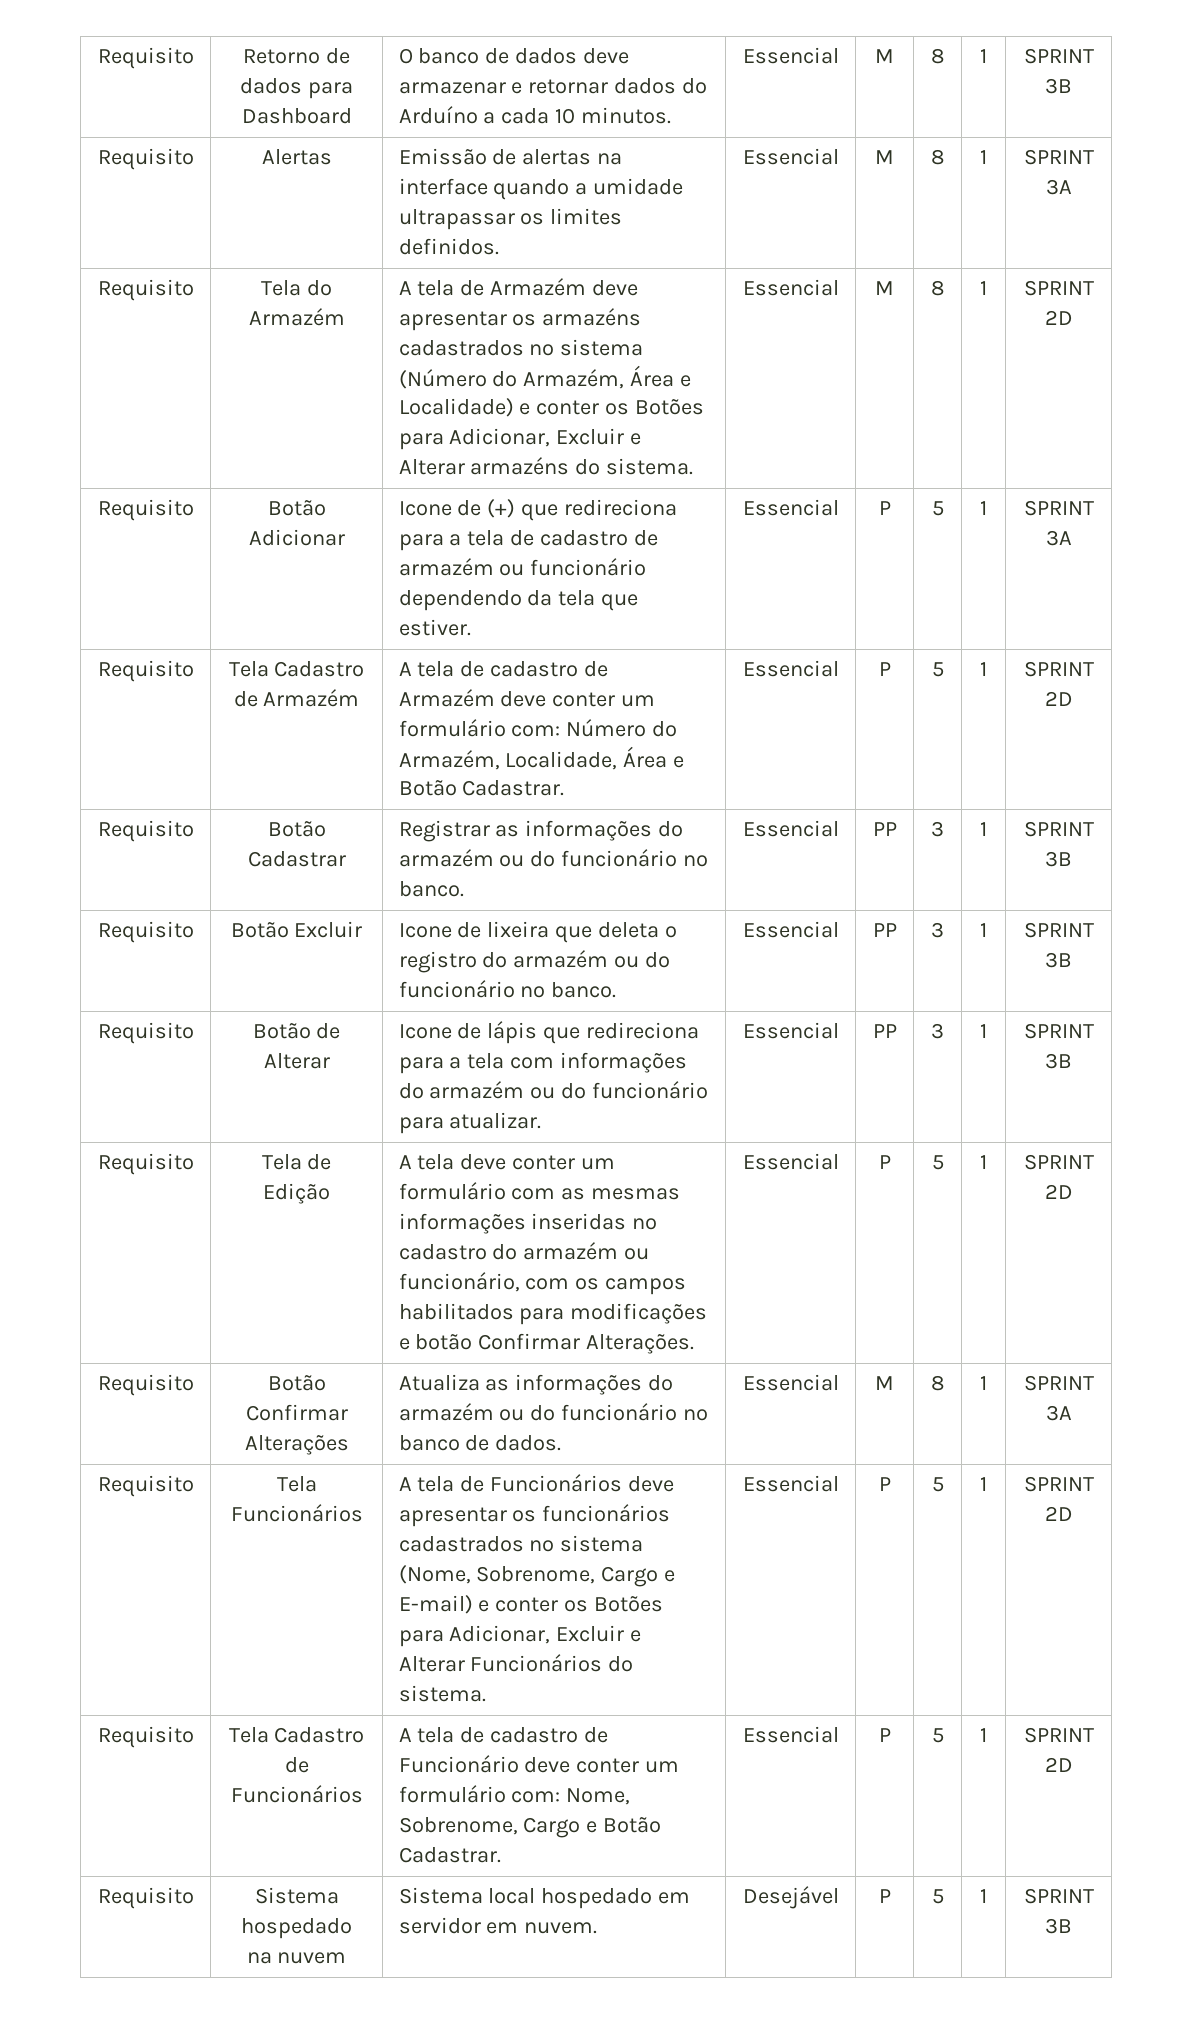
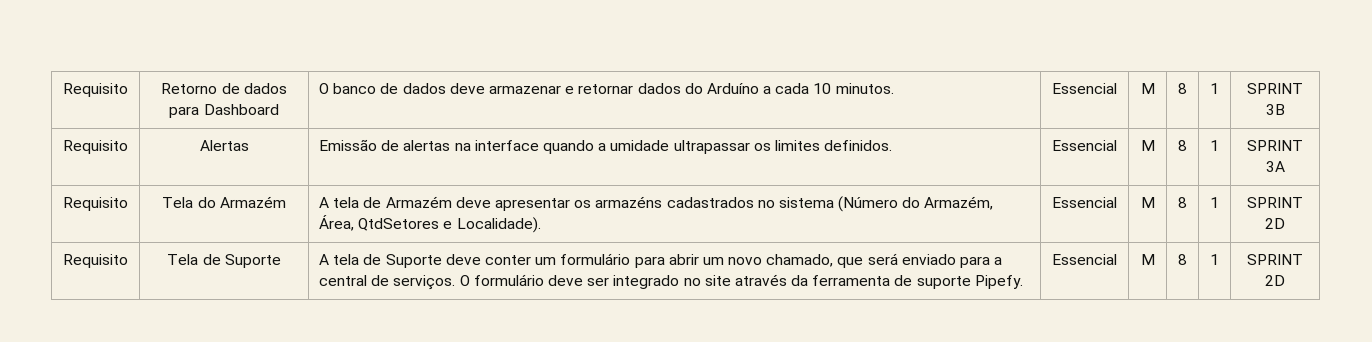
[630,365,692,387] [398,398,705,417] [398,428,642,450] [398,457,694,475] Área e Localidade) e conter os Botões para Adicionar, Excluir e Alterar armazéns do sistema. -> [319,215,541,233] Área, QtdSetores e Localidade).
[267,500,326,516] [248,529,345,546] [398,499,678,521] [398,530,659,551] [398,558,647,576] [398,590,639,611] [398,619,471,636] [742,499,839,516] [878,501,891,515] [931,501,944,516] [980,501,987,515] [1023,500,1094,516] [1045,530,1072,546] [97,660,194,682] [228,661,365,677] [233,689,360,707] [398,661,609,677] [398,689,656,707] [398,719,678,737] [398,746,685,770] [398,780,565,796] [742,660,839,677] [878,662,891,676] [931,662,944,677] [980,662,987,676] [1023,661,1094,677] [1044,691,1073,706] [97,820,194,842] [267,821,326,837] [247,851,346,867] [398,820,684,842] [398,849,709,867] [398,881,464,897] [742,820,839,837] [872,822,897,836] [931,821,944,837] [980,822,987,836] [1023,821,1094,837] [1045,851,1072,867] [97,921,194,943] [230,921,363,938] [398,921,678,943] [398,950,671,973] [398,980,617,998] [742,921,839,938] [872,923,897,937] [931,922,944,938] [980,923,987,937] [1023,922,1094,938] [1045,952,1072,968] [97,1022,194,1044] [252,1023,341,1039] [263,1053,330,1069] [398,1021,700,1044] [398,1052,688,1074] [398,1081,709,1099] [398,1112,542,1134] [742,1022,839,1039] [872,1024,897,1038] [931,1023,944,1039] [980,1024,987,1038] [1023,1023,1094,1039] [1045,1053,1072,1069] [97,1153,194,1175] [261,1154,332,1170] [263,1183,330,1204] [398,1154,616,1170] [398,1182,681,1200] [398,1213,658,1234] [398,1242,650,1260] [398,1272,687,1295] [398,1303,708,1325] [398,1333,695,1354] [742,1153,839,1170] [878,1155,891,1169] [931,1155,944,1170] [980,1155,987,1169] [1023,1154,1094,1170] [1044,1184,1073,1199] [97,1374,194,1396] [267,1375,326,1391] [245,1404,348,1421] [244,1435,349,1455] [398,1374,674,1395] [398,1403,709,1421] [398,1435,562,1451] [742,1374,839,1391] [875,1376,894,1390] [930,1375,945,1391] [980,1376,987,1390] [1023,1375,1094,1391] [1045,1405,1072,1421] [97,1475,194,1497] [276,1476,317,1492] [230,1504,363,1522] [398,1474,675,1492] [398,1504,671,1527] [398,1535,644,1552] [398,1565,676,1587] [398,1595,664,1614] [398,1625,642,1647] [398,1654,634,1672] [398,1685,486,1702] [742,1475,839,1492] [878,1477,891,1491] [931,1477,944,1492] [980,1477,987,1491] [1023,1476,1094,1492] [1044,1506,1073,1521] [97,1726,194,1748] [228,1727,365,1743] [284,1757,309,1773] [230,1785,363,1803] [398,1727,609,1743] [398,1755,680,1773] [398,1785,631,1805] [398,1817,662,1838] [398,1847,501,1863] [742,1726,839,1743] [878,1728,891,1742] [931,1728,944,1743] [980,1728,987,1742] [1023,1727,1094,1743] [1044,1757,1073,1772] [97,1887,194,1909] [254,1887,339,1904] [241,1918,352,1939] [246,1952,347,1964] [398,1887,691,1909] [398,1917,598,1934] [742,1886,839,1909] [878,1889,891,1903] [931,1889,944,1904] [980,1889,987,1903] [1023,1888,1094,1904] [1045,1918,1072,1934] Botão Adicionar | Icone de (+) que redireciona para a tela de cadastro de armazém ou funcionário dependendo da tela que estiver. | Essencial | P | 5 | 1 | SPRINT 3A // Requisito | Tela Cadastro de Armazém | A tela de cadastro de Armazém deve conter um formulário com: Número do Armazém, Localidade, Área e Botão Cadastrar. | Essencial | P | 5 | 1 | SPRINT 2D // Requisito | Botão Cadastrar | Registrar as informações do armazém ou do funcionário no banco. | Essencial | PP | 3 | 1 | SPRINT 3B // Requisito | Botão Excluir | Icone de lixeira que deleta o registro do armazém ou do funcionário no banco. | Essencial | PP | 3 | 1 | SPRINT 3B // Requisito | Botão de Alterar | Icone de lápis que redireciona para a tela com informações do armazém ou do funcionário para atualizar. | Essencial | PP | 3 | 1 | SPRINT 3B // Requisito | Tela de Edição | A tela deve conter um formulário com as mesmas informações inseridas no cadastro do armazém ou funcionário, com os campos habilitados para modificações e botão Confirmar Alterações. | Essencial | P | 5 | 1 | SPRINT 2D // Requisito | Botão Confirmar Alterações | Atualiza as informações do armazém ou do funcionário no banco de dados. | Essencial | M | 8 | 1 | SPRINT 3A // Requisito | Tela Funcionários | A tela de Funcionários deve apresentar os funcionários cadastrados no sistema (Nome, Sobrenome, Cargo e E-mail) e conter os Botões para Adicionar, Excluir e Alterar Funcionários do sistema. | Essencial | P | 5 | 1 | SPRINT 2D // Requisito | Tela Cadastro de Funcionários | A tela de cadastro de Funcionário deve conter um formulário com: Nome, Sobrenome, Cargo e Botão Cadastrar. | Essencial | P | 5 | 1 | SPRINT 2D // Requisito | Sistema hospedado na nuvem | Sistema local hospedado em servidor em nuvem. | Desejável | P | 5 | 1 | SPRINT 3B -> [167,254,281,268] [319,253,1003,268] [319,274,1023,290] [1052,254,1117,265] [1140,254,1155,265] [1178,254,1187,265] [1210,254,1219,265] [1247,254,1303,265] [1265,275,1285,286] Tela de Suporte | A tela de Suporte deve conter um formulário para abrir um novo chamado, que será enviado para a central de serviços. O formulário deve ser integrado no site através da ferramenta de suporte Pipefy. | Essencial | M | 8 | 1 | SPRINT 2D

